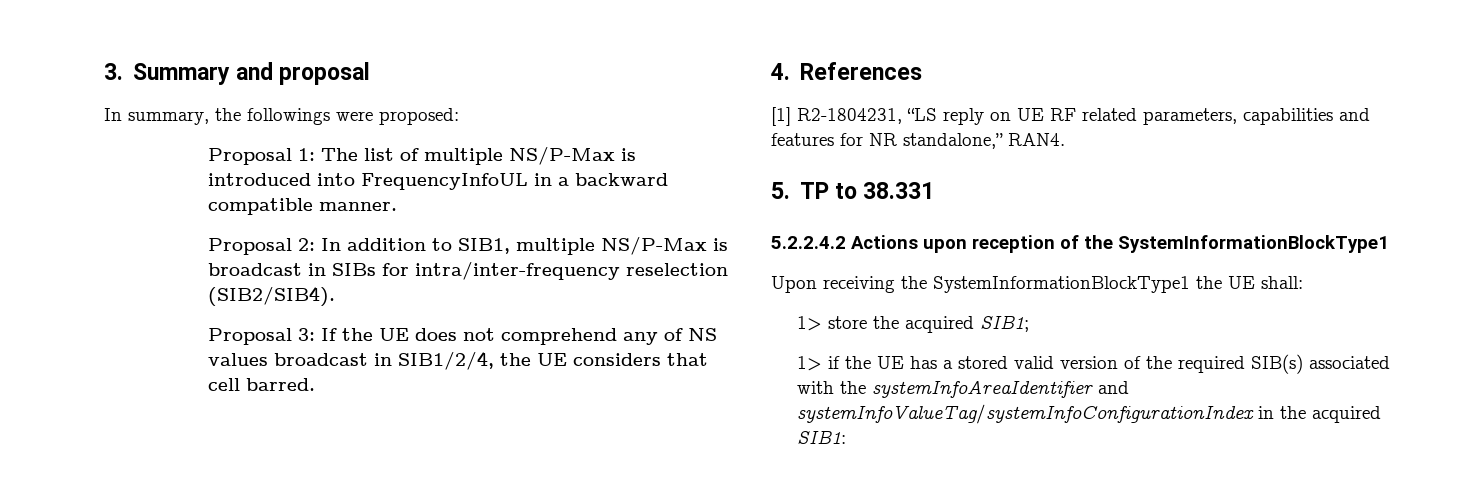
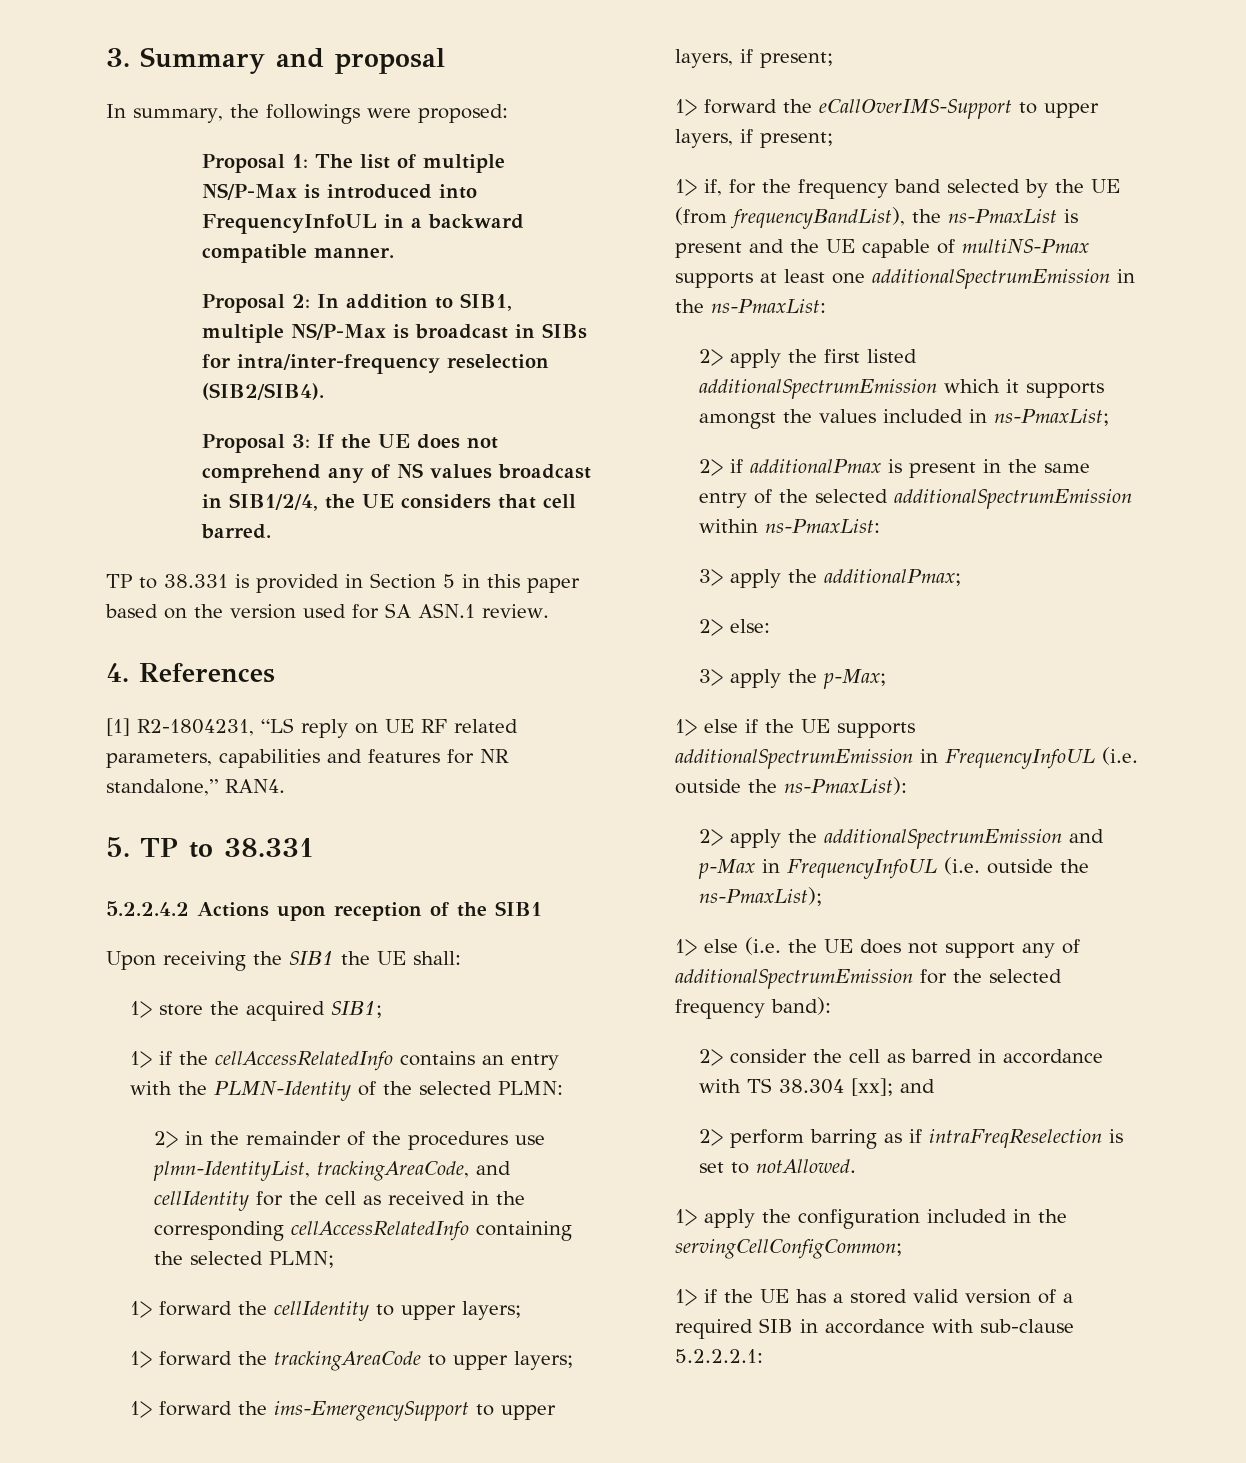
(315, 384) none -> [106,573,580,593] [105,603,549,619] // TP to 38.331 is provided in Section 5 in this paper based on the version used for SA ASN.1 review.
[1118,235,1389,253] SystemInformationBlockType1 -> [495,901,542,916] SIB1
[933,276,1190,293] SystemInformationBlockType1 -> [289,951,334,965] SIB1
(1029, 323) none -> [129,1051,559,1071] [129,1081,563,1101] [153,1131,545,1150] [152,1161,511,1181] [153,1191,525,1211] [153,1221,572,1241] [153,1251,334,1268] [129,1301,521,1321] [129,1351,573,1371] [129,1401,556,1421] [674,49,833,68] [674,99,1099,119] [674,129,833,148] [674,179,1120,199] [674,207,1078,229] [674,239,1089,258] [674,269,1135,289] [674,299,826,313] [698,349,917,368] [698,379,1104,399] [698,409,1109,429] [698,459,1090,478] [698,489,1132,509] [698,519,880,533] [698,569,961,588] [698,619,770,636] [698,669,886,689] [674,719,915,738] [674,747,1138,769] [674,777,907,795] [698,829,1104,849] [697,857,1089,879] [698,887,822,906] [674,937,1080,958] [674,969,1062,989] [674,997,831,1019] [698,1049,1103,1066] [698,1078,935,1096] [698,1129,1123,1149] [698,1159,856,1174] [674,1209,1067,1229] [674,1239,902,1259] // 1> if the cellAccessRelatedInfo contains an entry with the PLMN-Identity of the selected PLMN: // 2> in the remainder of the procedures use plmn-IdentityList, trackingAreaCode, and cellIdentity for the cell as received in the corresponding cellAccessRelatedInfo containing the selected PLMN; // 1> forward the cellIdentity to upper layers; // 1> forward the trackingAreaCode to upper layers; // 1> forward the ims-EmergencySupport to upper layers, if present; // 1> forward the eCallOverIMS-Support to upper layers, if present; // 1> if, for the frequency band selected by the UE (from frequencyBandList), the ns-PmaxList is present and the UE capable of multiNS-Pmax supports at least one additionalSpectrumEmission in the ns-PmaxList: // 2> apply the first listed additionalSpectrumEmission which it supports amongst the values included in ns-PmaxList; // 2> if additionalPmax is present in the same entry of the selected additionalSpectrumEmission within ns-PmaxList: // 3> apply the additionalPmax; // 2> else: // 3> apply the p-Max; // 1> else if the UE supports additionalSpectrumEmission in FrequencyInfoUL (i.e. outside the ns-PmaxList): // 2> apply the additionalSpectrumEmission and p-Max in FrequencyInfoUL (i.e. outside the ns-PmaxList); // 1> else (i.e. the UE does not support any of additionalSpectrumEmission for the selected frequency band): // 2> consider the cell as barred in accordance with TS 38.304 [xx]; and // 2> perform barring as if intraFreqReselection is set to notAllowed. // 1> apply the configuration included in the servingCellConfigCommon;
[1145,354,1390,374] [796,381,1129,398] [796,404,1381,424] [796,430,846,444] the required SIB(s) associated with the systemInfoAreaIdentifier and systemInfoValueTag/systemInfoConfigurationIndex in the acquired SIB1: -> [1062,1293,1073,1303] [674,1318,1074,1339] [674,1349,763,1363] a required SIB in accordance with sub-clause 5.2.2.2.1:

